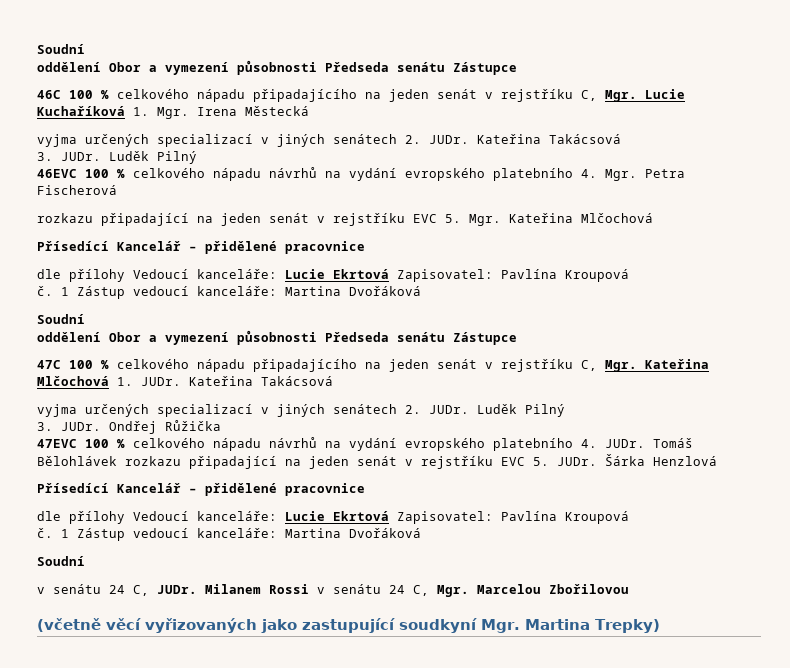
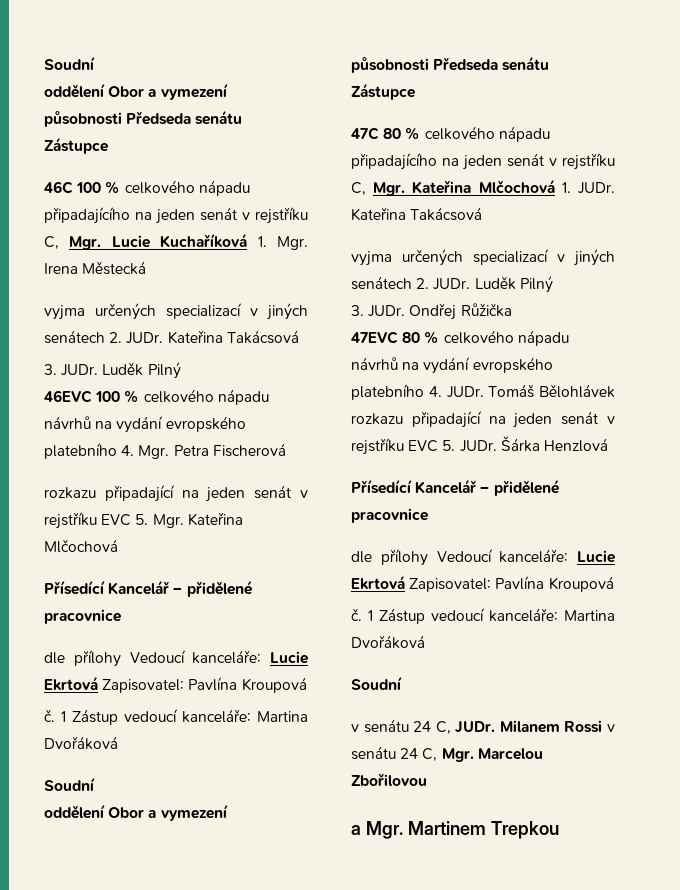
[69,360,93,369] 100 -> [383,128,402,139] 80
[85,439,109,448] 100 -> [402,332,421,343] 80
[37,618,660,633] (včetně věcí vyřizovaných jako zastupující soudkyní Mgr. Martina Trepky) -> [351,821,559,839] a Mgr. Martinem Trepkou

